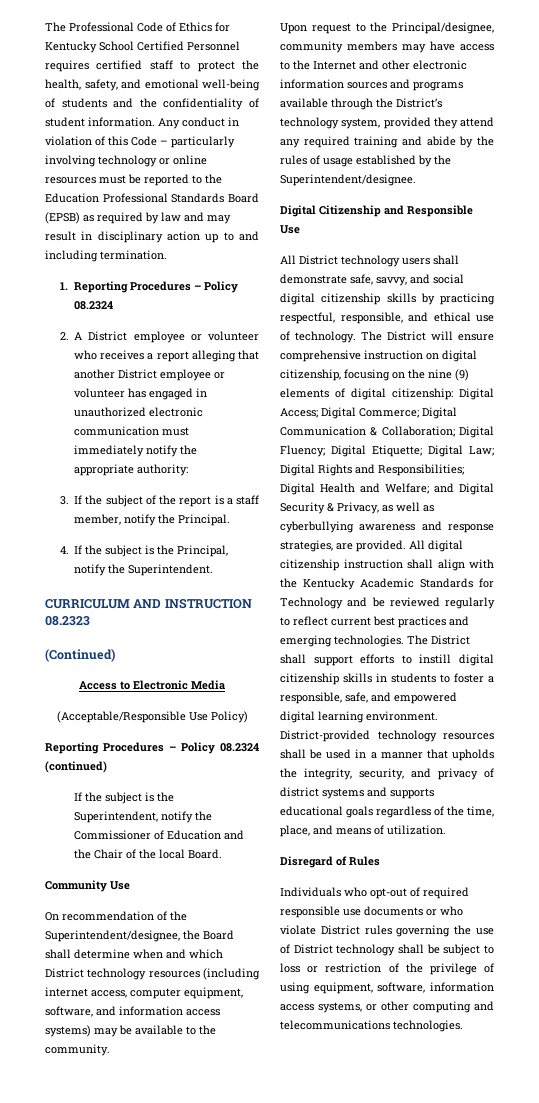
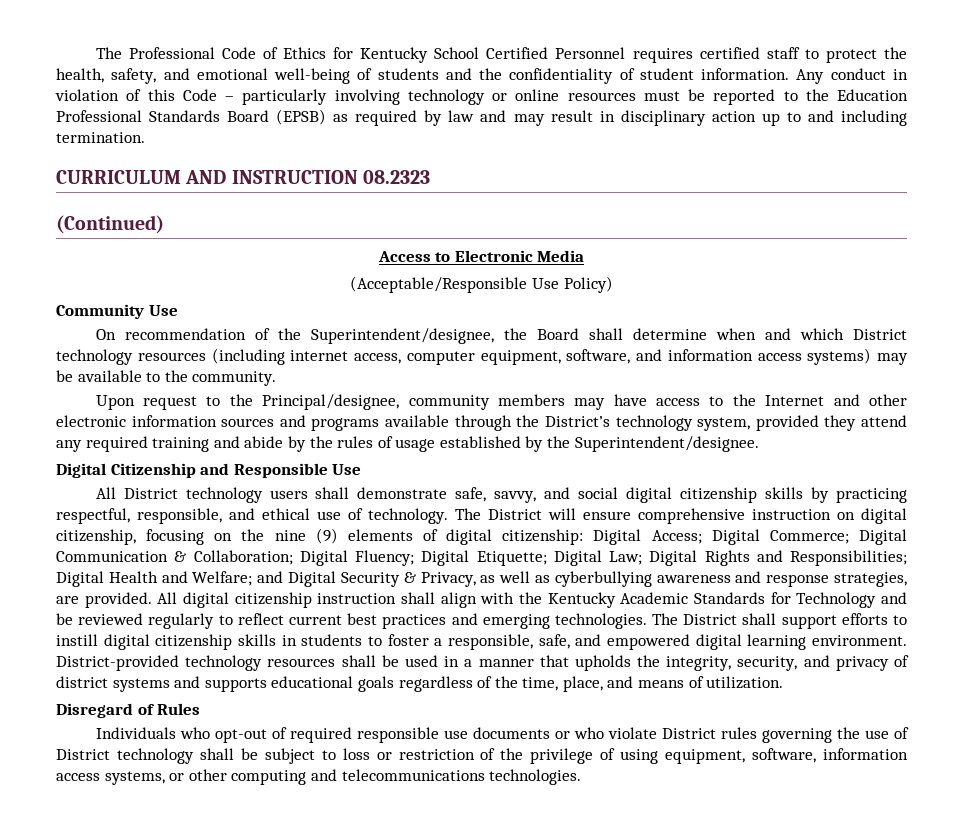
[59,281,239,293] [74,301,114,310] [59,331,259,343] [74,350,259,362] [74,369,226,381] [74,388,208,400] [74,407,204,417] [74,426,190,436] [74,445,198,457] [74,464,189,476] [59,495,259,507] [74,514,231,526] [59,545,229,557] [74,564,214,576] // 1. Reporting Procedures – Policy 08.2324 // 2. A District employee or volunteer who receives a report alleging that another District employee or volunteer has engaged in unauthorized electronic communication must immediately notify the appropriate authority: // 3. If the subject of the report is a staff member, notify the Principal. // 4. If the subject is the Principal, notify the Superintendent. -> (145, 137) none
[45,742,259,754] [45,761,107,773] [74,792,175,804] [74,811,213,823] [74,830,245,840] [74,849,223,859] // Reporting Procedures – Policy 08.2324 (continued) // If the subject is the Superintendent, notify the Commissioner of Education and the Chair of the local Board. -> (613, 284) none

